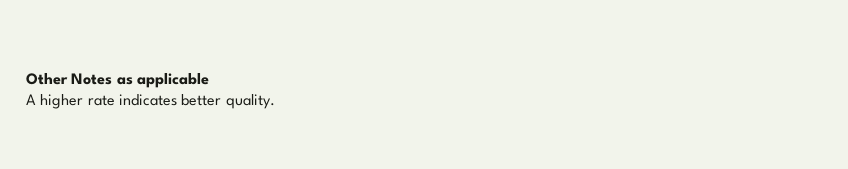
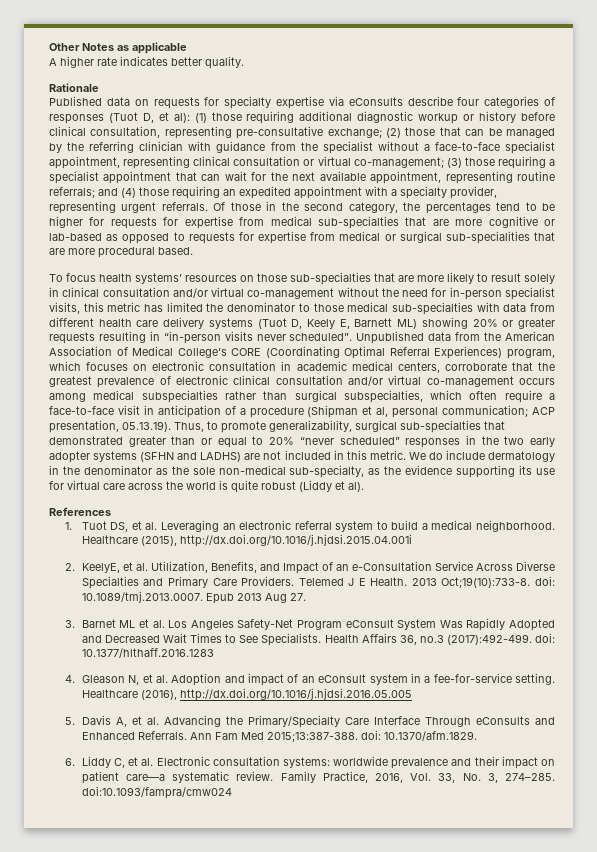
(275, 101) none -> [49,83,99,92] [49,96,555,109] [49,111,555,124] [49,126,555,139] [49,141,555,154] [49,156,556,169] [49,171,555,184] [49,186,497,199] [49,201,555,214] [49,216,556,229] [49,231,556,244] [49,247,193,258] [49,272,555,285] [49,287,555,300] [49,302,555,315] [49,317,555,329] [49,331,556,344] [49,346,555,359] [49,361,555,373] [49,375,555,388] [49,390,555,403] [49,405,555,418] [49,420,505,433] [49,435,555,448] [49,450,555,463] [49,465,555,478] [49,480,364,493] [49,507,111,516] [65,520,555,532] [81,534,412,547] [65,561,556,574] [81,576,556,589] [81,591,306,604] [65,618,555,631] [81,633,555,646] [81,648,214,658] [65,673,555,686] [81,688,412,701] [65,715,555,728] [81,730,477,742] [65,756,555,769] [81,771,555,784] [81,786,232,799] // Rationale // Published data on requests for specialty expertise via eConsults describe four categories of responses (Tuot D, et al): (1) those requiring additional diagnostic workup or history before clinical consultation, representing pre-consultative exchange; (2) those that can be managed by the referring clinician with guidance from the specialist without a face-to-face specialist appointment, representing clinical consultation or virtual co-management; (3) those requiring a specialist appointment that can wait for the next available appointment, representing routine referrals; and (4) those requiring an expedited appointment with a specialty provider, representing urgent referrals. Of those in the second category, the percentages tend to be higher for requests for expertise from medical sub-specialties that are more cognitive or lab-based as opposed to requests for expertise from medical or surgical sub-specialities that are more procedural based. // To focus health systems’ resources on those sub-specialties that are more likely to result solely in clinical consultation and/or virtual co-management without the need for in-person specialist visits, this metric has limited the denominator to those medical sub-specialties with data from different health care delivery systems (Tuot D, Keely E, Barnett ML) showing 20% or greater requests resulting in “in-person visits never scheduled”. Unpublished data from the American Association of Medical College’s CORE (Coordinating Optimal Referral Experiences) program, which focuses on electronic consultation in academic medical centers, corroborate that the greatest prevalence of electronic clinical consultation and/or virtual co-management occurs among medical subspecialties rather than surgical subspecialties, which often require a face-to-face visit in anticipation of a procedure (Shipman et al, personal communication; ACP presentation, 05.13.19). Thus, to promote generalizability, surgical sub-specialties that demonstrated greater than or equal to 20% “never scheduled” responses in the two early adopter systems (SFHN and LADHS) are not included in this metric. We do include dermatology in the denominator as the sole non-medical sub-specialty, as the evidence supporting its use for virtual care across the world is quite robust (Liddy et al). // References // 1. Tuot DS, et al. Leveraging an electronic referral system to build a medical neighborhood. Healthcare (2015), http://dx.doi.org/10.1016/j.hjdsi.2015.04.001i // 2. KeelyE, et al. Utilization, Benefits, and Impact of an e-Consultation Service Across Diverse Specialties and Primary Care Providers. Telemed J E Health. 2013 Oct;19(10):733-8. doi: 10.1089/tmj.2013.0007. Epub 2013 Aug 27. // 3. Barnet ML et al. Los Angeles Safety-Net Program eConsult System Was Rapidly Adopted and Decreased Wait Times to See Specialists. Health Affairs 36, no.3 (2017):492-499. doi: 10.1377/hlthaff.2016.1283 // 4. Gleason N, et al. Adoption and impact of an eConsult system in a fee-for-service setting. Healthcare (2016), http://dx.doi.org/10.1016/j.hjdsi.2016.05.005 // 5. Davis A, et al. Advancing the Primary/Specialty Care Interface Through eConsults and Enhanced Referrals. Ann Fam Med 2015;13:387-388. doi: 10.1370/afm.1829. // 6. Liddy C, et al. Electronic consultation systems: worldwide prevalence and their impact on patient care—a systematic review. Family Practice, 2016, Vol. 33, No. 3, 274–285. doi:10.1093/fampra/cmw024

